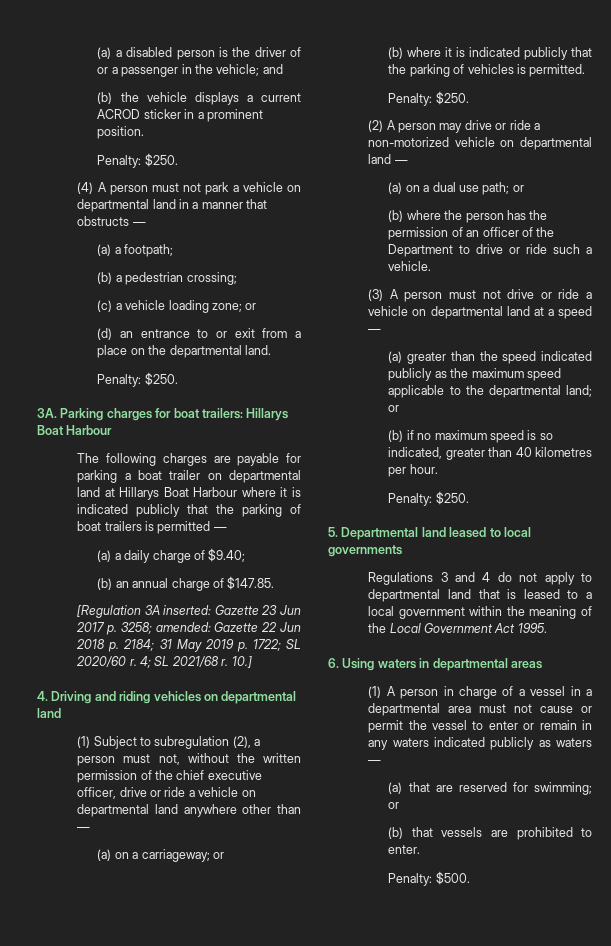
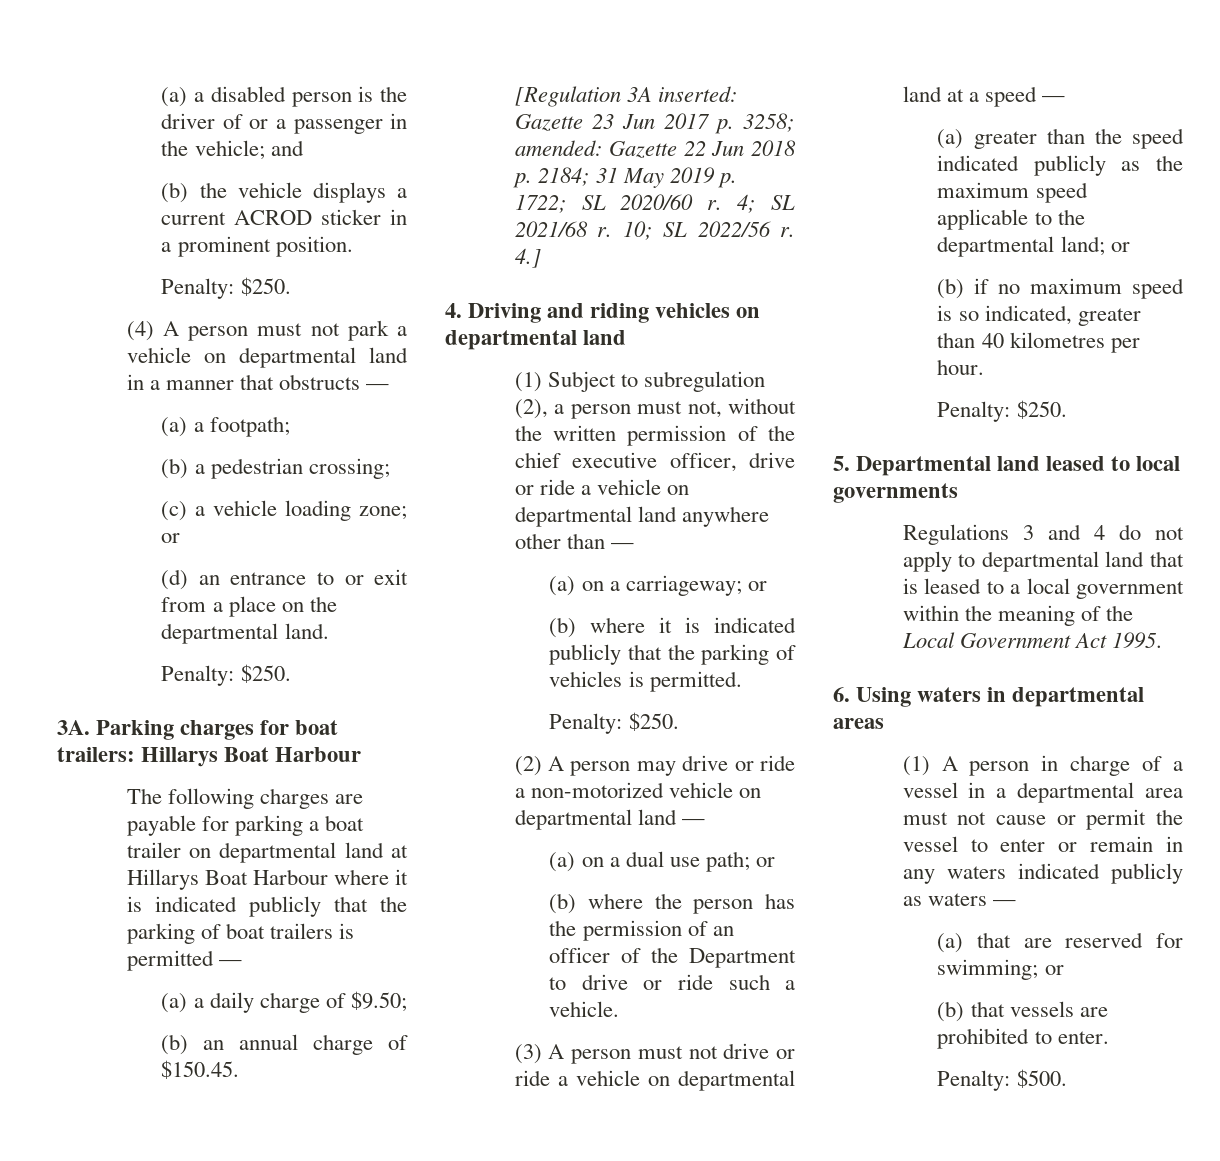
[208,548,246,562] $9.40; -> [350,991,407,1012] $9.50;
[227,576,275,590] $147.85. -> [161,1060,240,1079] $150.45.
[231,656,252,668] 10.] -> [622,221,795,240] [514,248,541,268] 10; SL 2022/56 r. 4.]

